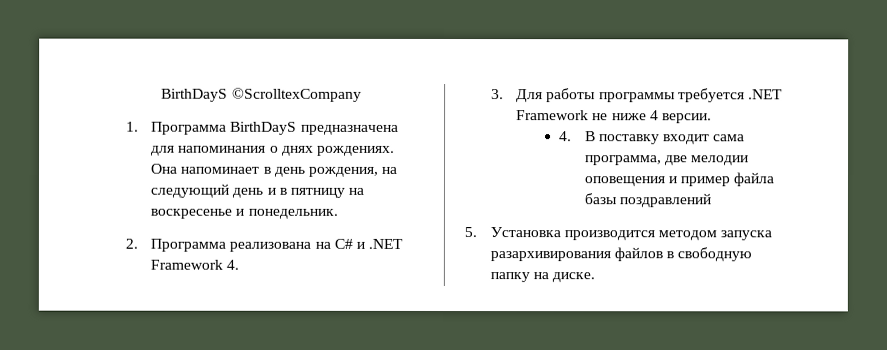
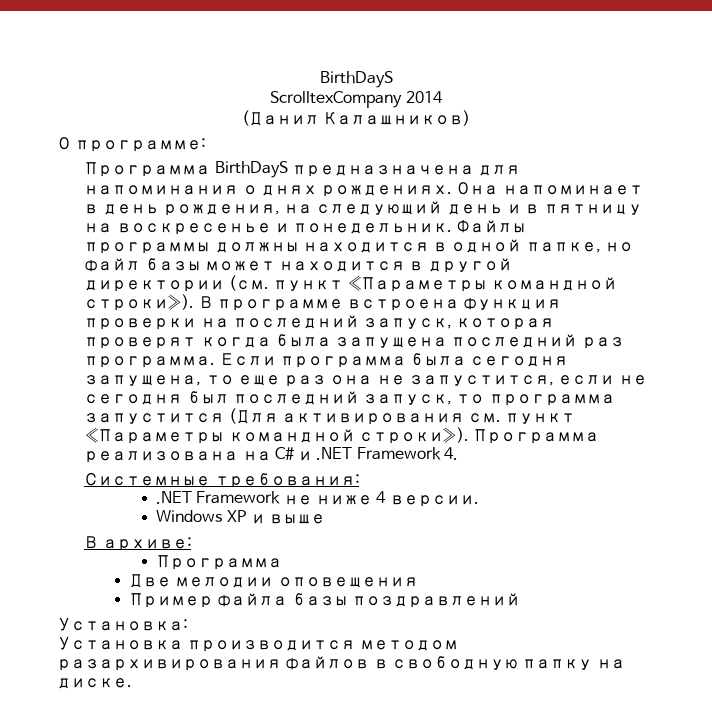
[161,87,362,102] [125,121,139,132] BirthDayS ©ScrolltexCompany // 1. -> [319,71,393,88] [270,91,443,108] [241,110,471,126] [57,137,207,152] BirthDayS // ScrolltexCompany 2014 // (Данил Калашников) // О программе: //
[124,238,138,249] // 2. -> [456,220,527,233] [84,239,634,254] [84,258,512,273] [84,275,618,292] [84,294,562,311] [84,315,555,330] [84,334,624,349] [84,353,569,368] [84,375,647,387] [84,391,615,406] [84,408,576,425] [84,427,469,444] Файлы программы должны находится в одной папке, но файл базы может находится в другой директории (см. пункт «Параметры командной строки»). В программе встроена функция проверки на последний запуск, которая проверят когда была запущена последний раз программа. Если программа была сегодня запущена, то еще раз она не запустится, если не сегодня был последний запуск, то программа запустится (Для активирования см. пункт «Параметры командной строки»).
[490,88,745,103] 3. Для работы программы требуется -> [84,472,360,488] Системные требования: //
[558,131,746,145] [584,155,688,166] 4. В поставку входит сама программа, две -> [156,510,326,524] [84,536,192,551] [156,555,283,570] [128,574,171,588] Windows XP и выше // В архиве: // Программа // Две
[667,176,730,187] и пример -> [128,593,213,608] // Пример
[464,227,477,238] 5. -> [57,617,188,631] Установка: //
[720,230,773,241] запуска -> (458, 645) none

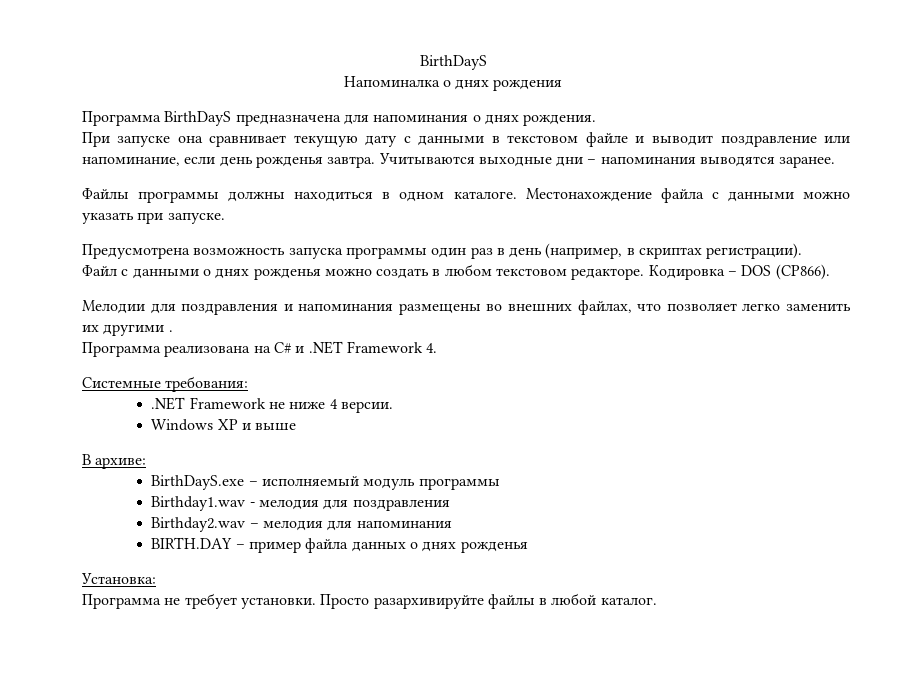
[270,91,443,108] [241,110,471,126] [57,137,207,152] ScrolltexCompany 2014 // (Данил Калашников) // О программе: -> [343,76,563,91] Напоминалка о днях рождения
[321,182,643,197] [84,201,642,216] [84,220,527,235] [84,239,634,254] [84,258,512,273] [84,275,618,292] [84,294,562,311] [84,315,555,330] [84,334,624,349] [84,353,569,368] [84,375,647,387] [84,391,615,406] [84,408,576,425] [84,427,469,444] рождениях. Она напоминает в день рождения, на следующий день и в пятницу на воскресенье и понедельник. Файлы программы должны находится в одной папке, но файл базы может находится в другой директории (см. пункт «Параметры командной строки»). В программе встроена функция проверки на последний запуск, которая проверят когда была запущена последний раз программа. Если программа была сегодня запущена, то еще раз она не запустится, если не сегодня был последний запуск, то программа запустится (Для активирования см. пункт «Параметры командной строки»). -> [523,114,597,126] [81,132,850,147] [81,153,836,168] [81,188,850,203] [81,212,225,224] [81,243,803,259] [81,264,830,280] [81,300,852,315] [81,324,173,336] рождения. // При запуске она сравнивает текущую дату с данными в текстовом файле и выводит поздравление или напоминание, если день рожденья завтра. Учитываются выходные дни – напоминания выводятся заранее. // Файлы программы должны находиться в одном каталоге. Местонахождение файла с данными можно указать при запуске. // Предусмотрена возможность запуска программы один раз в день (например, в скриптах регистрации). // Файл с данными о днях рожденья можно создать в любом текстовом редакторе. Кодировка – DOS (CP866). // Мелодии для поздравления и напоминания размещены во внешних файлах, что позволяет легко заменить их другими . //
[156,555,283,570] [128,574,418,588] [128,593,520,608] [57,617,188,631] [57,636,458,652] [57,656,625,671] [57,678,132,689] Программа // Две мелодии оповещения // Пример файла базы поздравлений // Установка: // Установка производится методом разархивирования файлов в свободную папку на диске. -> [151,475,500,490] [151,496,450,511] [151,517,452,532] [151,537,528,553] [80,573,156,584] [81,593,657,609] BirthDayS.exe – исполняемый модуль программы // Birthday1.wav - мелодия для поздравления // Birthday2.wav – мелодия для напоминания // BIRTH.DAY – пример файла данных о днях рожденья // Установка: // Программа не требует установки. Просто разархивируйте файлы в любой каталог.

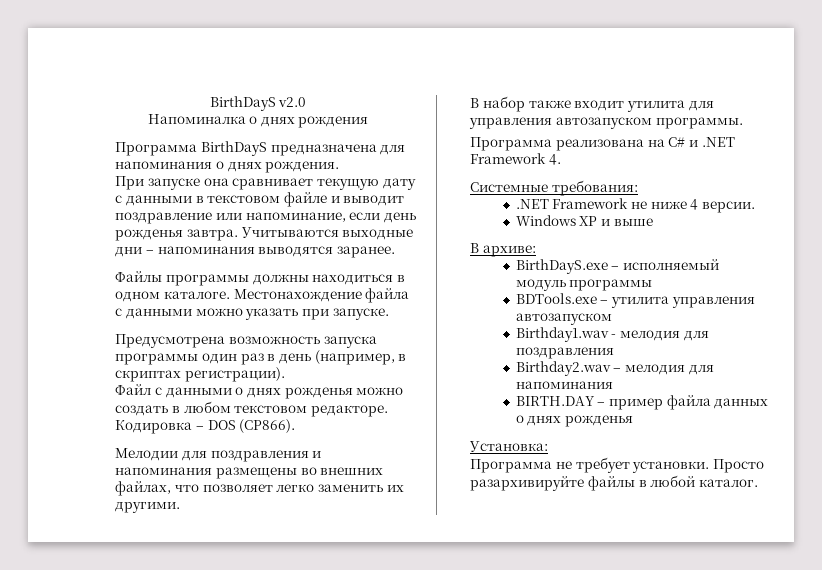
[419,55,487,70] BirthDayS -> [209,96,307,111] BirthDayS v2.0
[103,324,173,336] другими . -> [115,502,181,513] [470,96,714,112] [469,117,743,129] другими. // В набор также входит утилита для управления автозапуском программы.
(500, 484) none -> [515,293,755,308] [515,313,612,325] // BDTools.exe – утилита управления автозапуском

